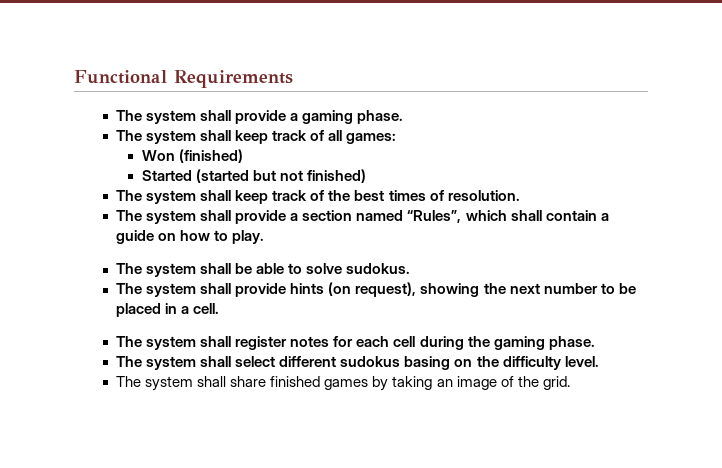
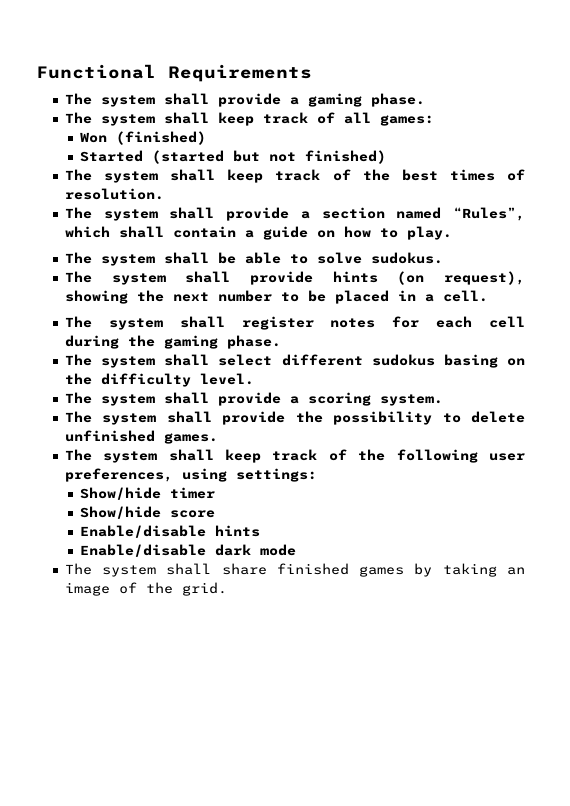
(599, 361) none -> [64,392,443,406] [64,411,526,425] [64,430,218,444] [64,449,525,463] [64,468,317,482] [79,487,215,500] [79,506,215,519] [79,525,260,538] [79,544,296,557] // The system shall provide a scoring system. // The system shall provide the possibility to delete unfinished games. // The system shall keep track of the following user preferences, using settings: // Show/hide timer // Show/hide score // Enable/disable hints // Enable/disable dark mode

